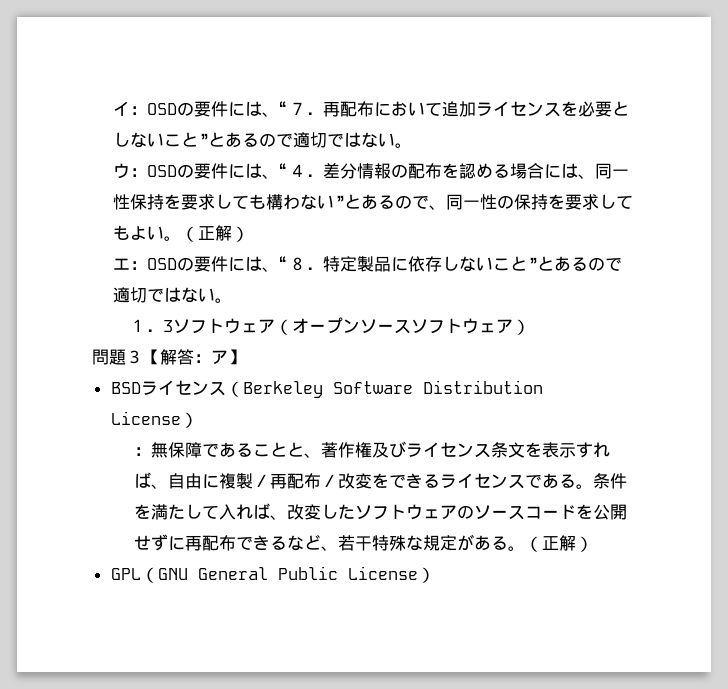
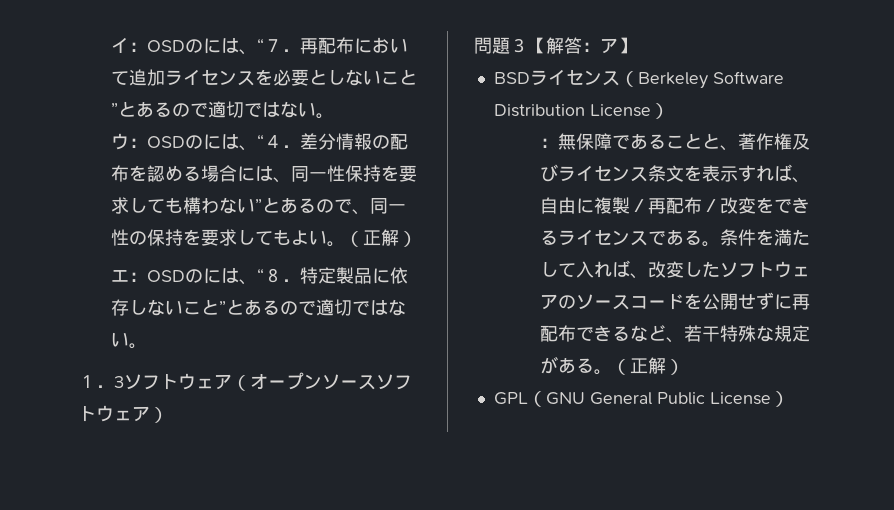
[194,101,229,117] 要件 -> (204, 46) none
[194,163,229,179] 要件 -> (204, 142) none
[194,256,229,272] 要件 -> (204, 276) none

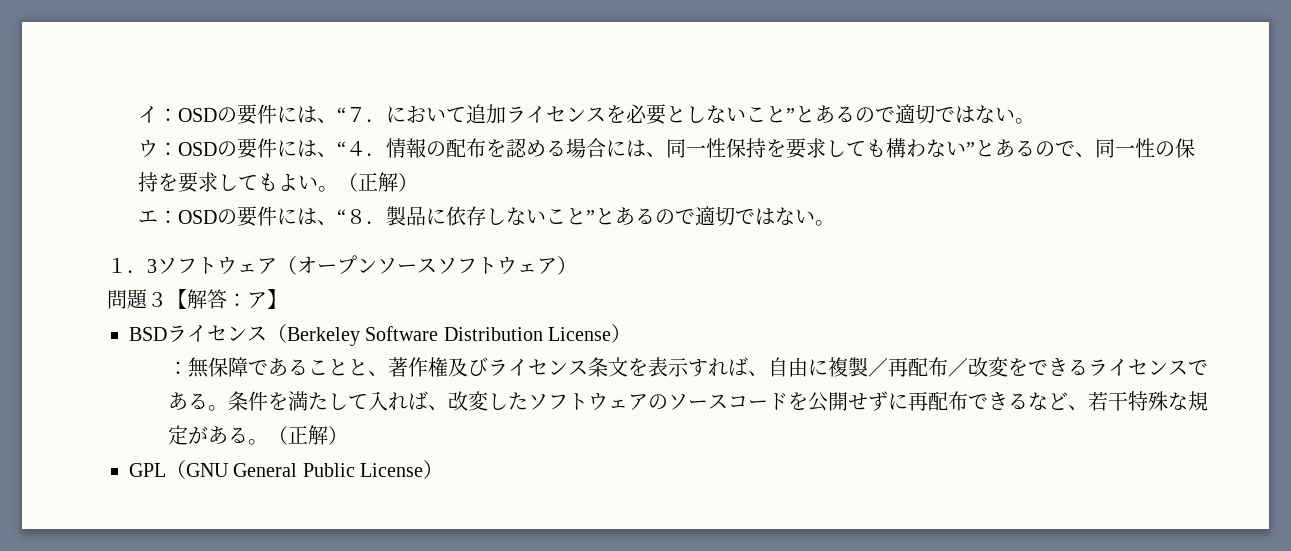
(204, 46) none -> [236,104,277,125] 要件
[300,37,355,54] 再配布 -> (386, 120) none
(204, 142) none -> [236,138,277,159] 要件
[300,133,337,150] 差分 -> (386, 154) none
(204, 276) none -> [236,206,277,227] 要件
[300,267,337,284] 特定 -> (386, 222) none

